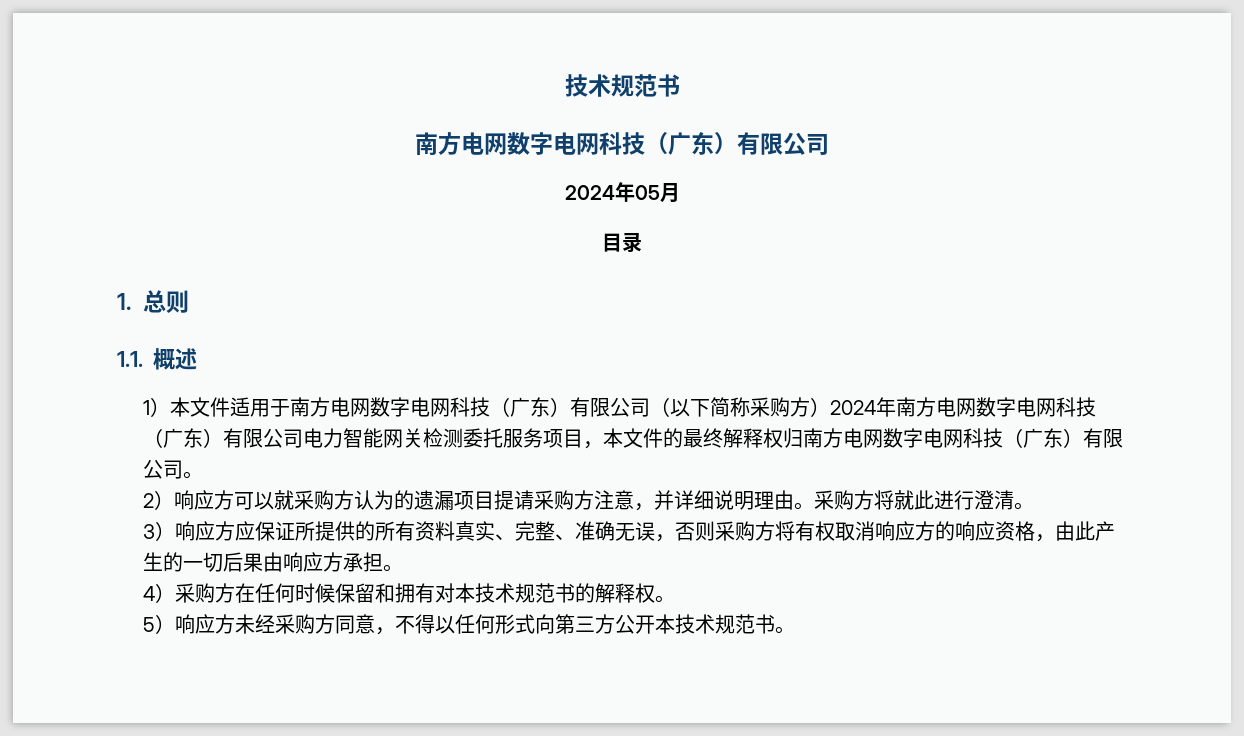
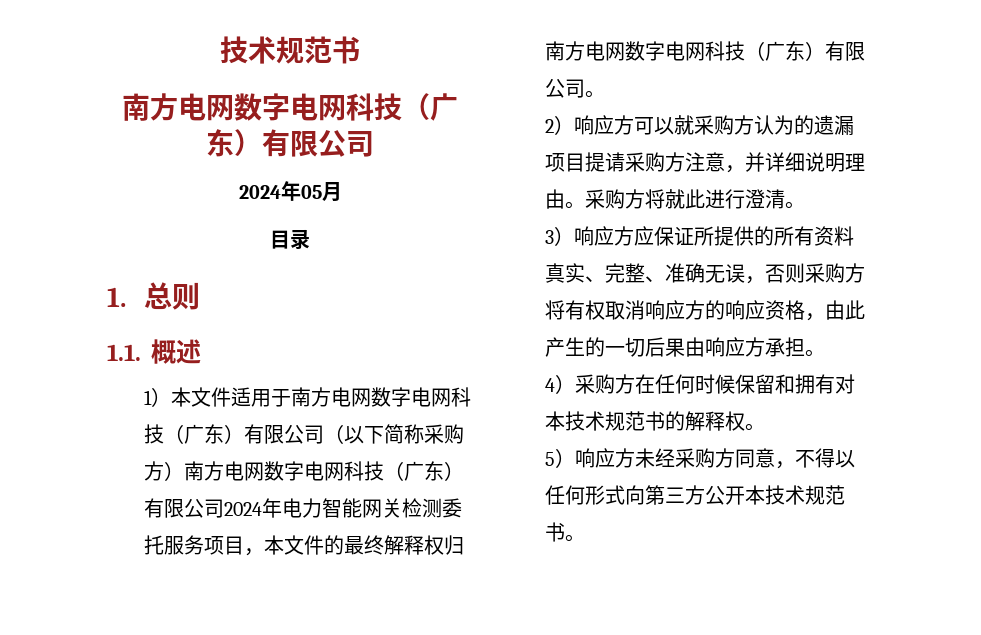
[829,397,1096,417] [142,428,303,448] 2024年南方电网数字电网科技（广东）有限公司 -> [184,461,465,481] [144,498,283,518] 南方电网数字电网科技（广东）有限公司2024年

